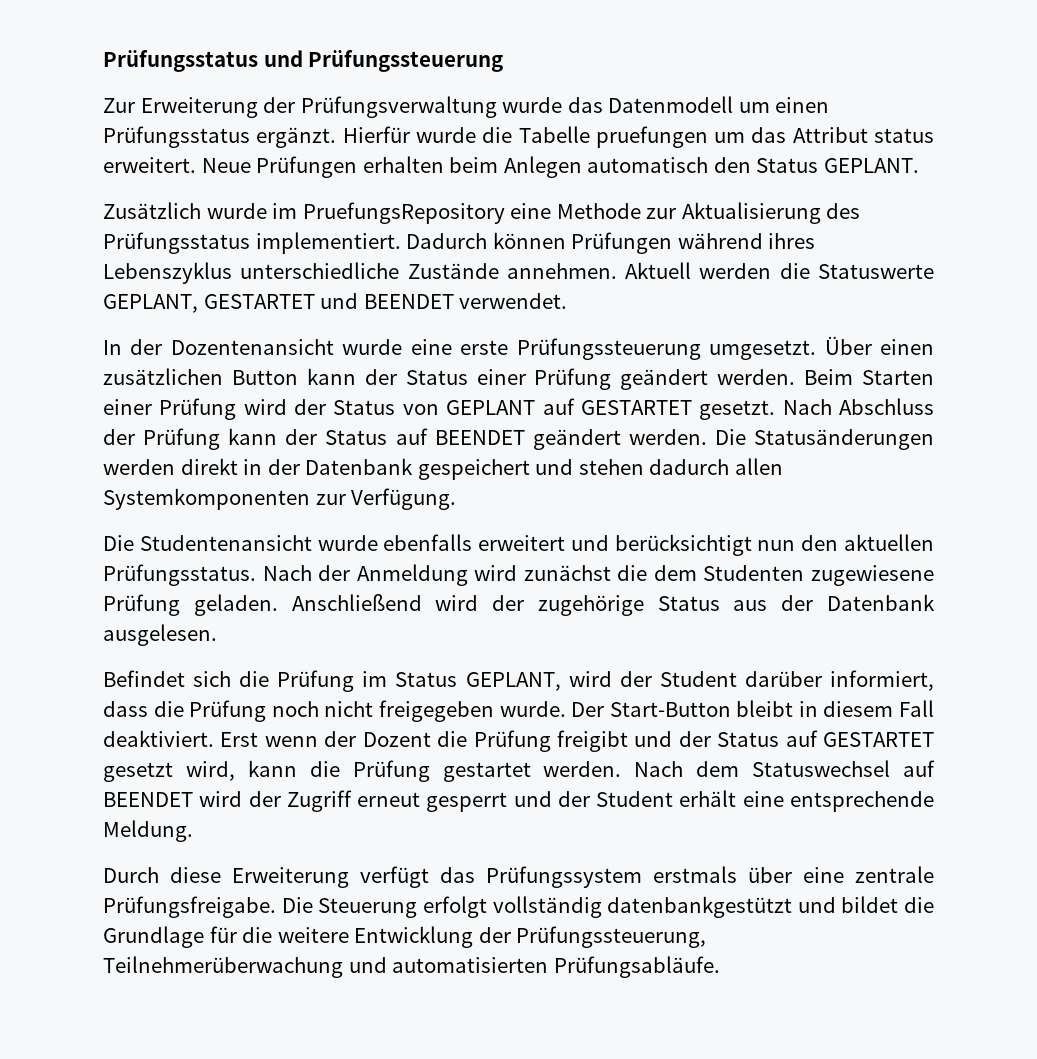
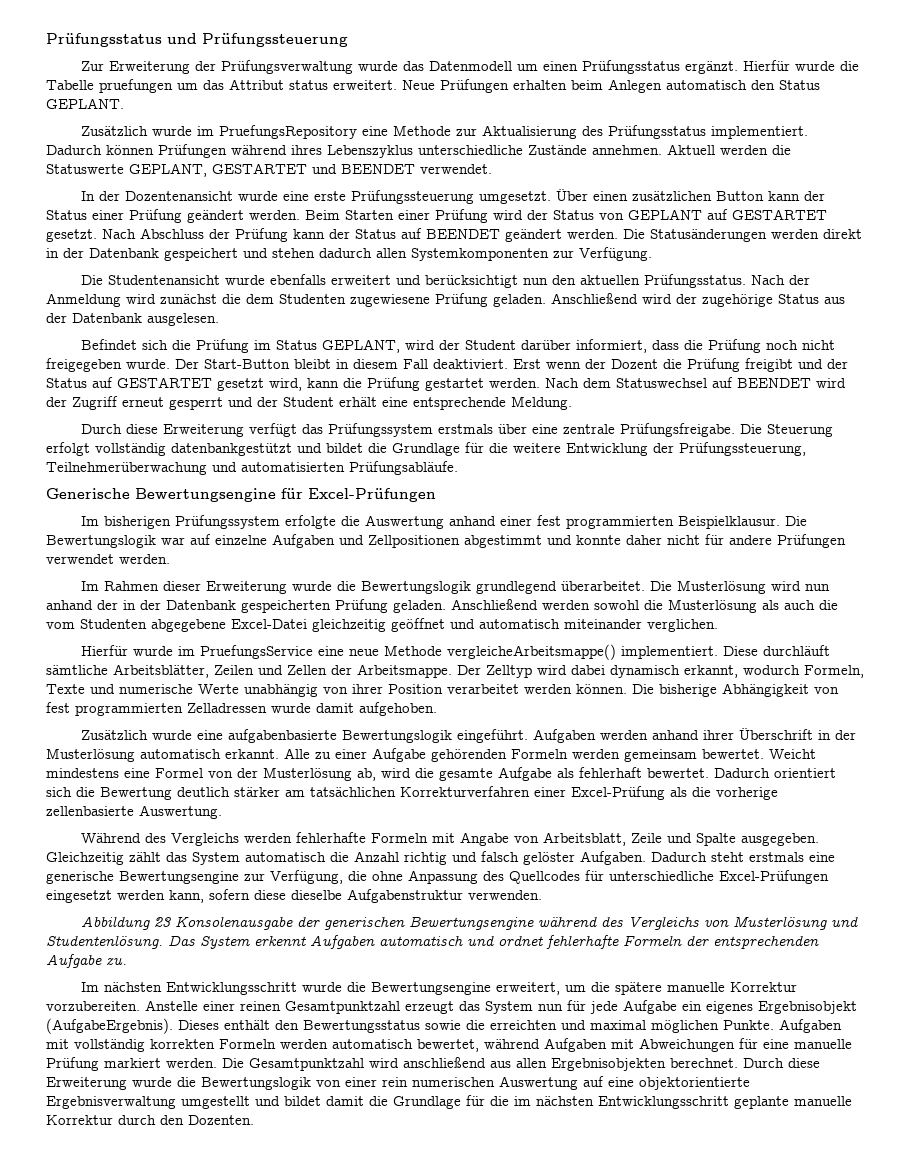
(720, 967) none -> [46,488,436,502] [80,515,807,529] [46,534,846,548] [46,554,170,564] [80,580,830,594] [46,599,838,613] [46,618,718,632] [80,644,830,660] [46,664,864,678] [46,683,839,697] [46,702,437,716] [80,728,856,743] [46,748,816,762] [46,767,836,781] [46,786,778,800] [46,805,222,819] [80,832,819,846] [46,851,835,865] [46,870,829,884] [46,889,542,903] [80,916,858,930] [46,935,819,949] [46,954,127,968] [80,982,797,995] [46,1000,857,1014] [46,1018,842,1034] [46,1038,852,1052] [46,1057,820,1071] [46,1076,750,1090] [46,1095,852,1109] [46,1115,254,1125] // Generische Bewertungsengine für Excel-Prüfungen // Im bisherigen Prüfungssystem erfolgte die Auswertung anhand einer fest programmierten Beispielklausur. Die Bewertungslogik war auf einzelne Aufgaben und Zellpositionen abgestimmt und konnte daher nicht für andere Prüfungen verwendet werden. // Im Rahmen dieser Erweiterung wurde die Bewertungslogik grundlegend überarbeitet. Die Musterlösung wird nun anhand der in der Datenbank gespeicherten Prüfung geladen. Anschließend werden sowohl die Musterlösung als auch die vom Studenten abgegebene Excel-Datei gleichzeitig geöffnet und automatisch miteinander verglichen. // Hierfür wurde im PruefungsService eine neue Methode vergleicheArbeitsmappe() implementiert. Diese durchläuft sämtliche Arbeitsblätter, Zeilen und Zellen der Arbeitsmappe. Der Zelltyp wird dabei dynamisch erkannt, wodurch Formeln, Texte und numerische Werte unabhängig von ihrer Position verarbeitet werden können. Die bisherige Abhängigkeit von fest programmierten Zelladressen wurde damit aufgehoben. // Zusätzlich wurde eine aufgabenbasierte Bewertungslogik eingeführt. Aufgaben werden anhand ihrer Überschrift in der Musterlösung automatisch erkannt. Alle zu einer Aufgabe gehörenden Formeln werden gemeinsam bewertet. Weicht mindestens eine Formel von der Musterlösung ab, wird die gesamte Aufgabe als fehlerhaft bewertet. Dadurch orientiert sich die Bewertung deutlich stärker am tatsächlichen Korrekturverfahren einer Excel-Prüfung als die vorherige zellenbasierte Auswertung. // Während des Vergleichs werden fehlerhafte Formeln mit Angabe von Arbeitsblatt, Zeile und Spalte ausgegeben. Gleichzeitig zählt das System automatisch die Anzahl richtig und falsch gelöster Aufgaben. Dadurch steht erstmals eine generische Bewertungsengine zur Verfügung, die ohne Anpassung des Quellcodes für unterschiedliche Excel-Prüfungen eingesetzt werden kann, sofern diese dieselbe Aufgabenstruktur verwenden. // Abbildung 23 Konsolenausgabe der generischen Bewertungsengine während des Vergleichs von Musterlösung und Studentenlösung. Das System erkennt Aufgaben automatisch und ordnet fehlerhafte Formeln der entsprechenden Aufgabe zu. // Im nächsten Entwicklungsschritt wurde die Bewertungsengine erweitert, um die spätere manuelle Korrektur vorzubereiten. Anstelle einer reinen Gesamtpunktzahl erzeugt das System nun für jede Aufgabe ein eigenes Ergebnisobjekt (AufgabeErgebnis). Dieses enthält den Bewertungsstatus sowie die erreichten und maximal möglichen Punkte. Aufgaben mit vollständig korrekten Formeln werden automatisch bewertet, während Aufgaben mit Abweichungen für eine manuelle Prüfung markiert werden. Die Gesamtpunktzahl wird anschließend aus allen Ergebnisobjekten berechnet. Durch diese Erweiterung wurde die Bewertungslogik von einer rein numerischen Auswertung auf eine objektorientierte Ergebnisverwaltung umgestellt und bildet damit die Grundlage für die im nächsten Entwicklungsschritt geplante manuelle Korrektur durch den Dozenten.

